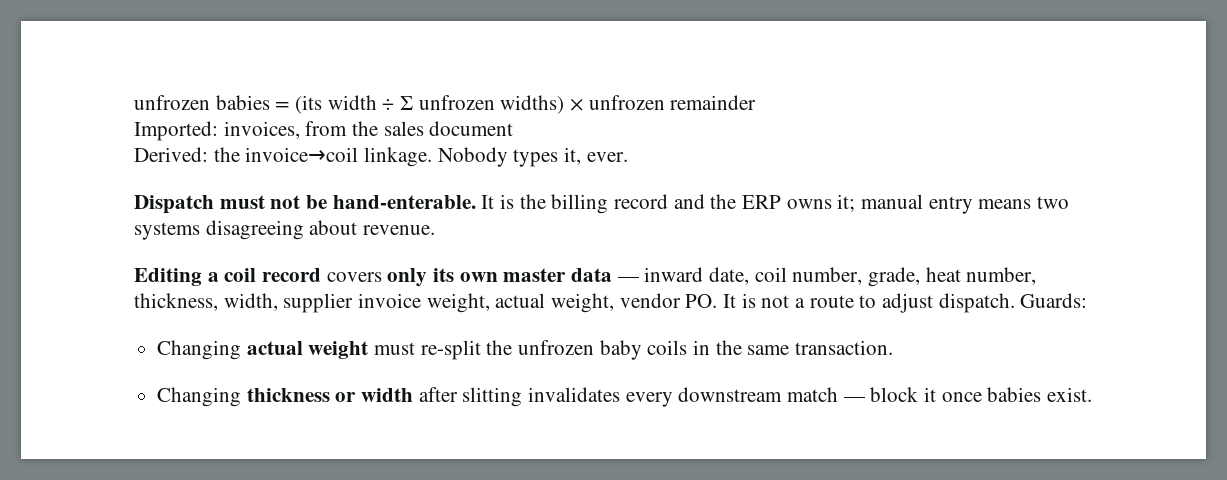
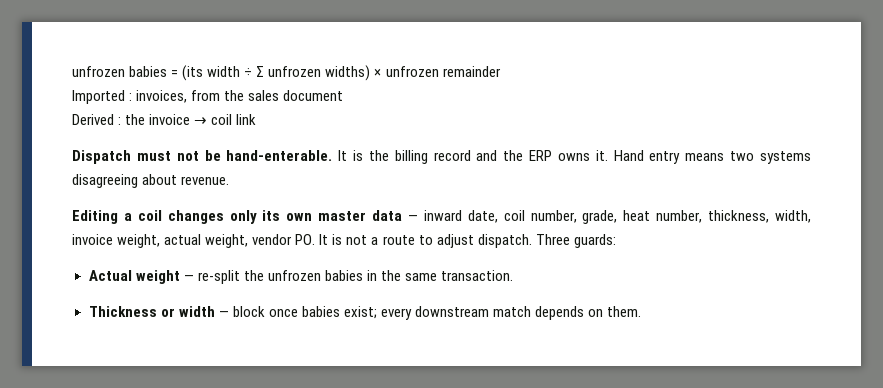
[134,121,218,141] Imported: -> [72,90,133,104] Imported :
[134,147,628,167] Derived: the invoice→coil linkage. Nobody types it, ever. -> [72,114,257,125] Derived : the invoice → coil link
[837,194,924,212] it; manual -> [595,150,644,161] it. Hand
[262,268,382,282] record covers -> [167,210,224,224] changes
[283,293,354,313] supplier -> (812, 216) none
[1020,293,1088,308] [157,340,416,360] Guards: // Changing actual weight must -> [535,234,616,248] [88,270,194,284] Three guards: // Actual weight —
[599,340,688,360] baby coils -> [324,270,363,281] babies
[157,387,1093,407] Changing thickness or width after slitting invalidates every downstream match — block it once babies exist. -> [88,306,642,320] Thickness or width — block once babies exist; every downstream match depends on them.

